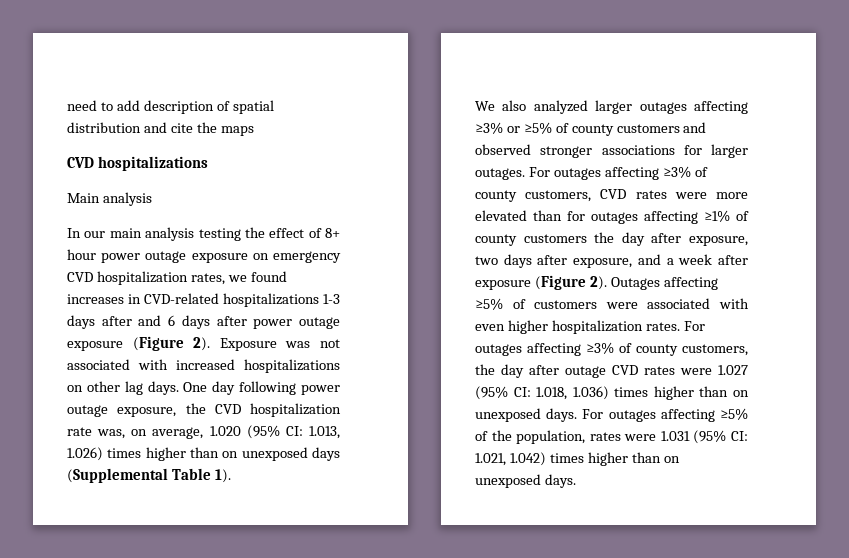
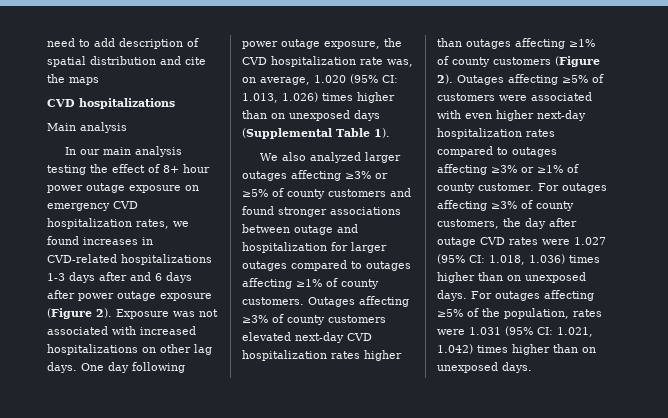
[475,144,531,155] observed -> [242,206,274,215] found
[683,144,748,158] [475,166,708,180] [475,189,748,202] [475,210,585,221] for larger outages. For outages affecting ≥3% of county customers, CVD rates were more elevated than for -> [242,224,358,235] [242,242,387,253] [242,260,411,271] [242,278,379,289] [242,296,409,307] [242,314,386,325] [242,332,372,343] [242,350,402,361] [437,38,462,47] between outage and hospitalization for larger outages compared to outages affecting ≥1% of county customers. Outages affecting ≥3% of county customers elevated next-day CVD hospitalization rates higher than
[594,232,748,246] [475,254,748,268] [475,280,531,290] the day after exposure, two days after exposure, and a week after exposure -> (551, 61) none
[551,320,680,334] hospitalization rates. -> [537,110,586,121] [437,128,555,139] [437,146,557,157] [437,164,579,175] [437,183,534,193] next-day hospitalization rates compared to outages affecting ≥3% or ≥1% of county customer.

